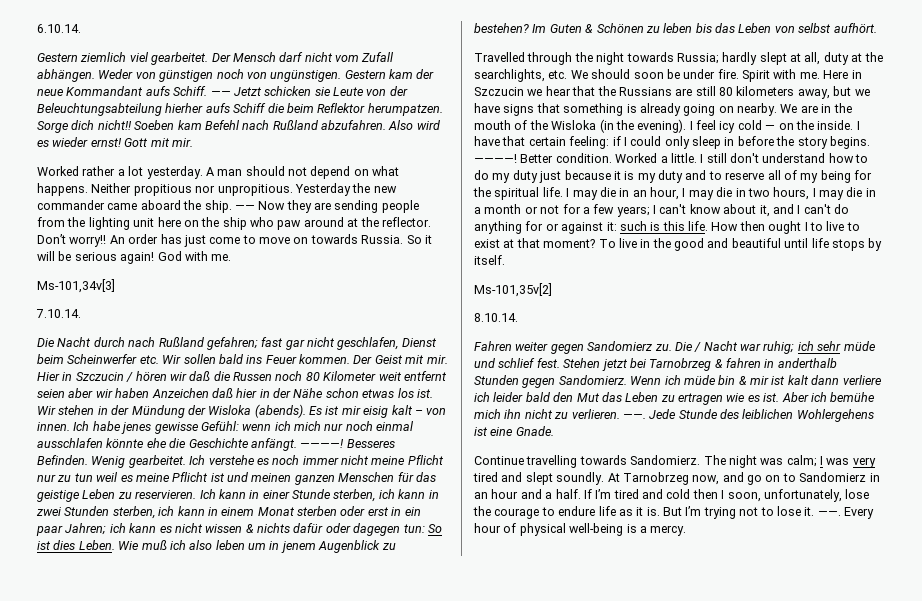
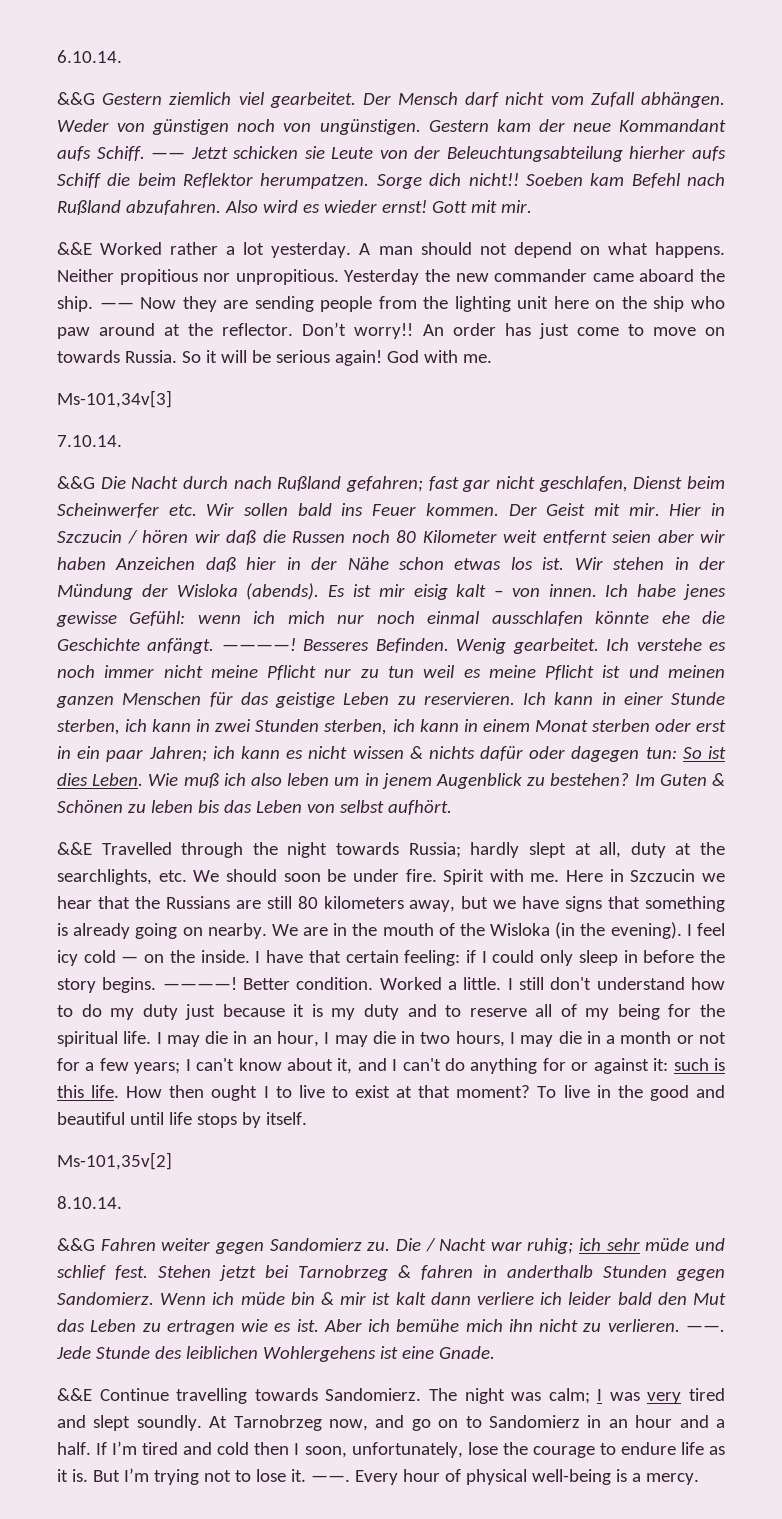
(81, 28) none -> [57,92,95,105] &&G
(193, 142) none -> [57,242,92,255] &&E
(81, 313) none -> [57,476,95,489] &&G
(877, 28) none -> [57,842,92,855] &&E
(518, 317) none -> [57,1238,95,1251] &&G
(554, 431) none -> [57,1388,92,1401] &&E

